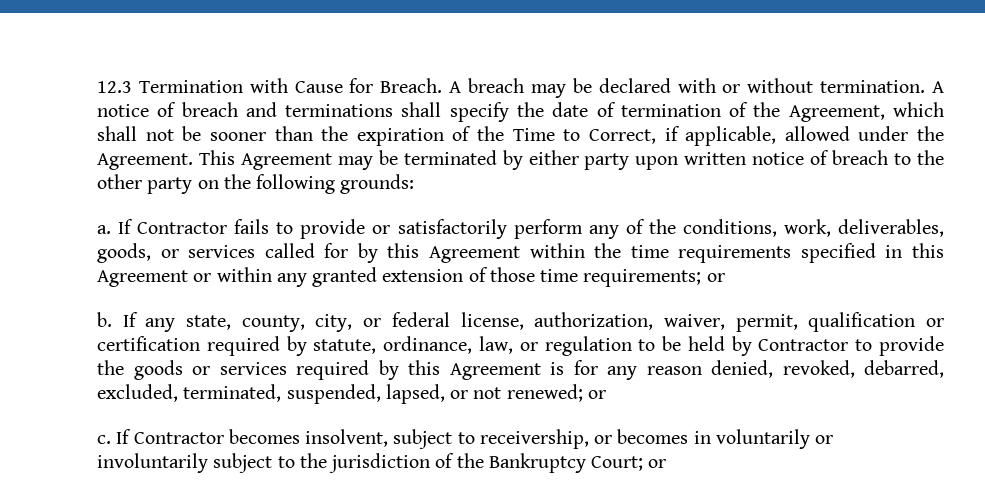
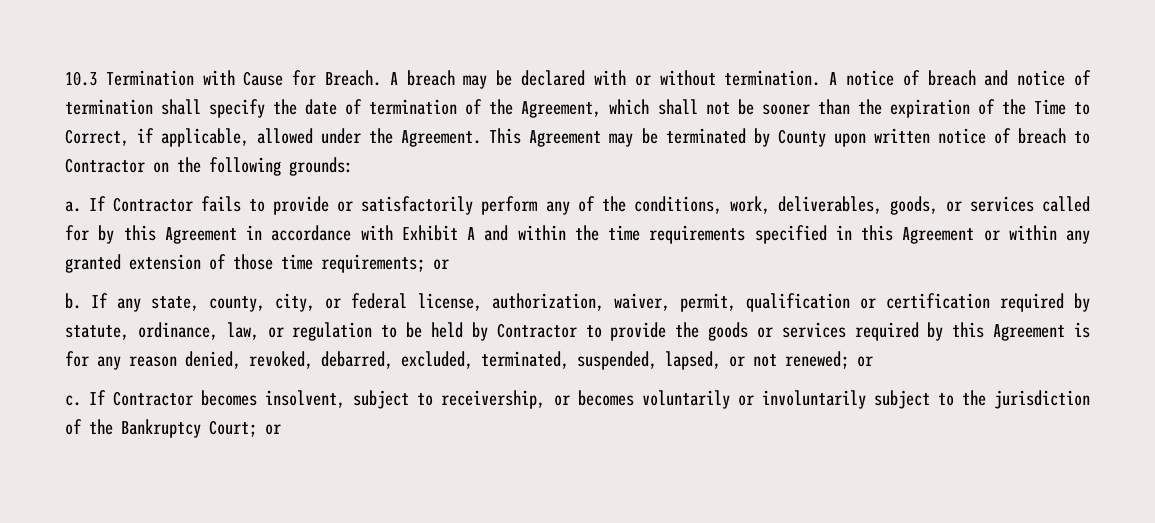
[97,81,132,93] 12.3 -> [65,71,97,86] 10.3
[285,104,394,117] terminations -> [1017,70,1092,86] [65,99,153,115] notice of termination
[528,150,630,170] either party -> [777,129,826,147] County
[916,150,944,165] [97,174,193,194] the other party -> [65,158,145,173] Contractor
(520, 254) none -> [246,225,509,241] in accordance with Exhibit A and
[693,431,711,444] in -> (634, 398) none

